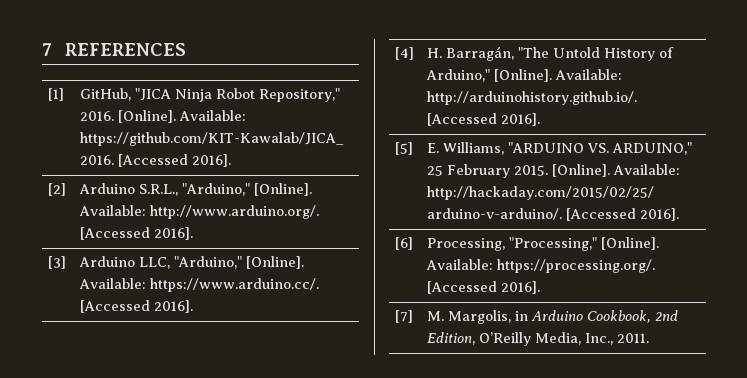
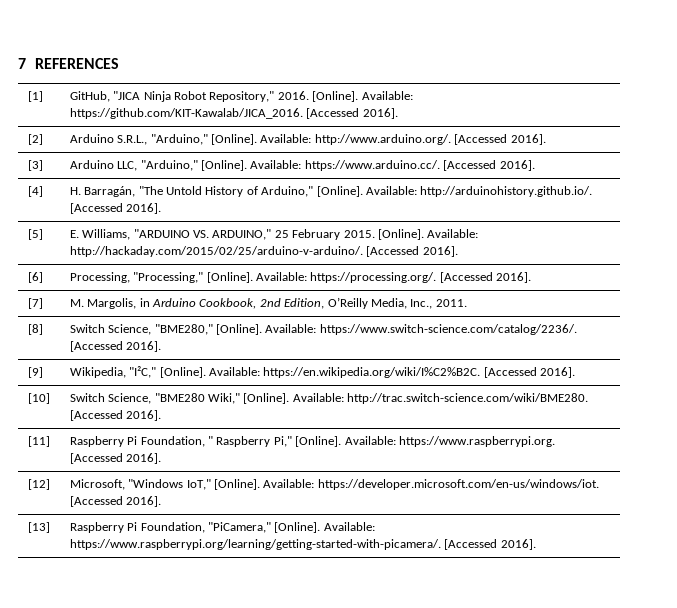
(650, 338) none -> [27,324,43,335] [69,324,577,335] [69,341,162,352] [27,367,43,378] [69,366,576,378] [27,393,50,404] [69,393,589,404] [69,410,162,421] [27,436,50,447] [69,436,555,447] [69,453,162,464] [27,479,50,490] [69,479,599,490] [69,496,162,507] [27,522,50,533] [69,522,375,533] [69,539,536,550] // [8] | Switch Science, "BME280," [Online]. Available: https://www.switch-science.com/catalog/2236/. [Accessed 2016]. // [9] | Wikipedia, "I²C," [Online]. Available: https://en.wikipedia.org/wiki/I%C2%B2C. [Accessed 2016]. // [10] | Switch Science, "BME280 Wiki," [Online]. Available: http://trac.switch-science.com/wiki/BME280. [Accessed 2016]. // [11] | Raspberry Pi Foundation, " Raspberry Pi," [Online]. Available: https://www.raspberrypi.org. [Accessed 2016]. // [12] | Microsoft, "Windows IoT," [Online]. Available: https://developer.microsoft.com/en-us/windows/iot. [Accessed 2016]. // [13] | Raspberry Pi Foundation, "PiCamera," [Online]. Available: https://www.raspberrypi.org/learning/getting-started-with-picamera/. [Accessed 2016].

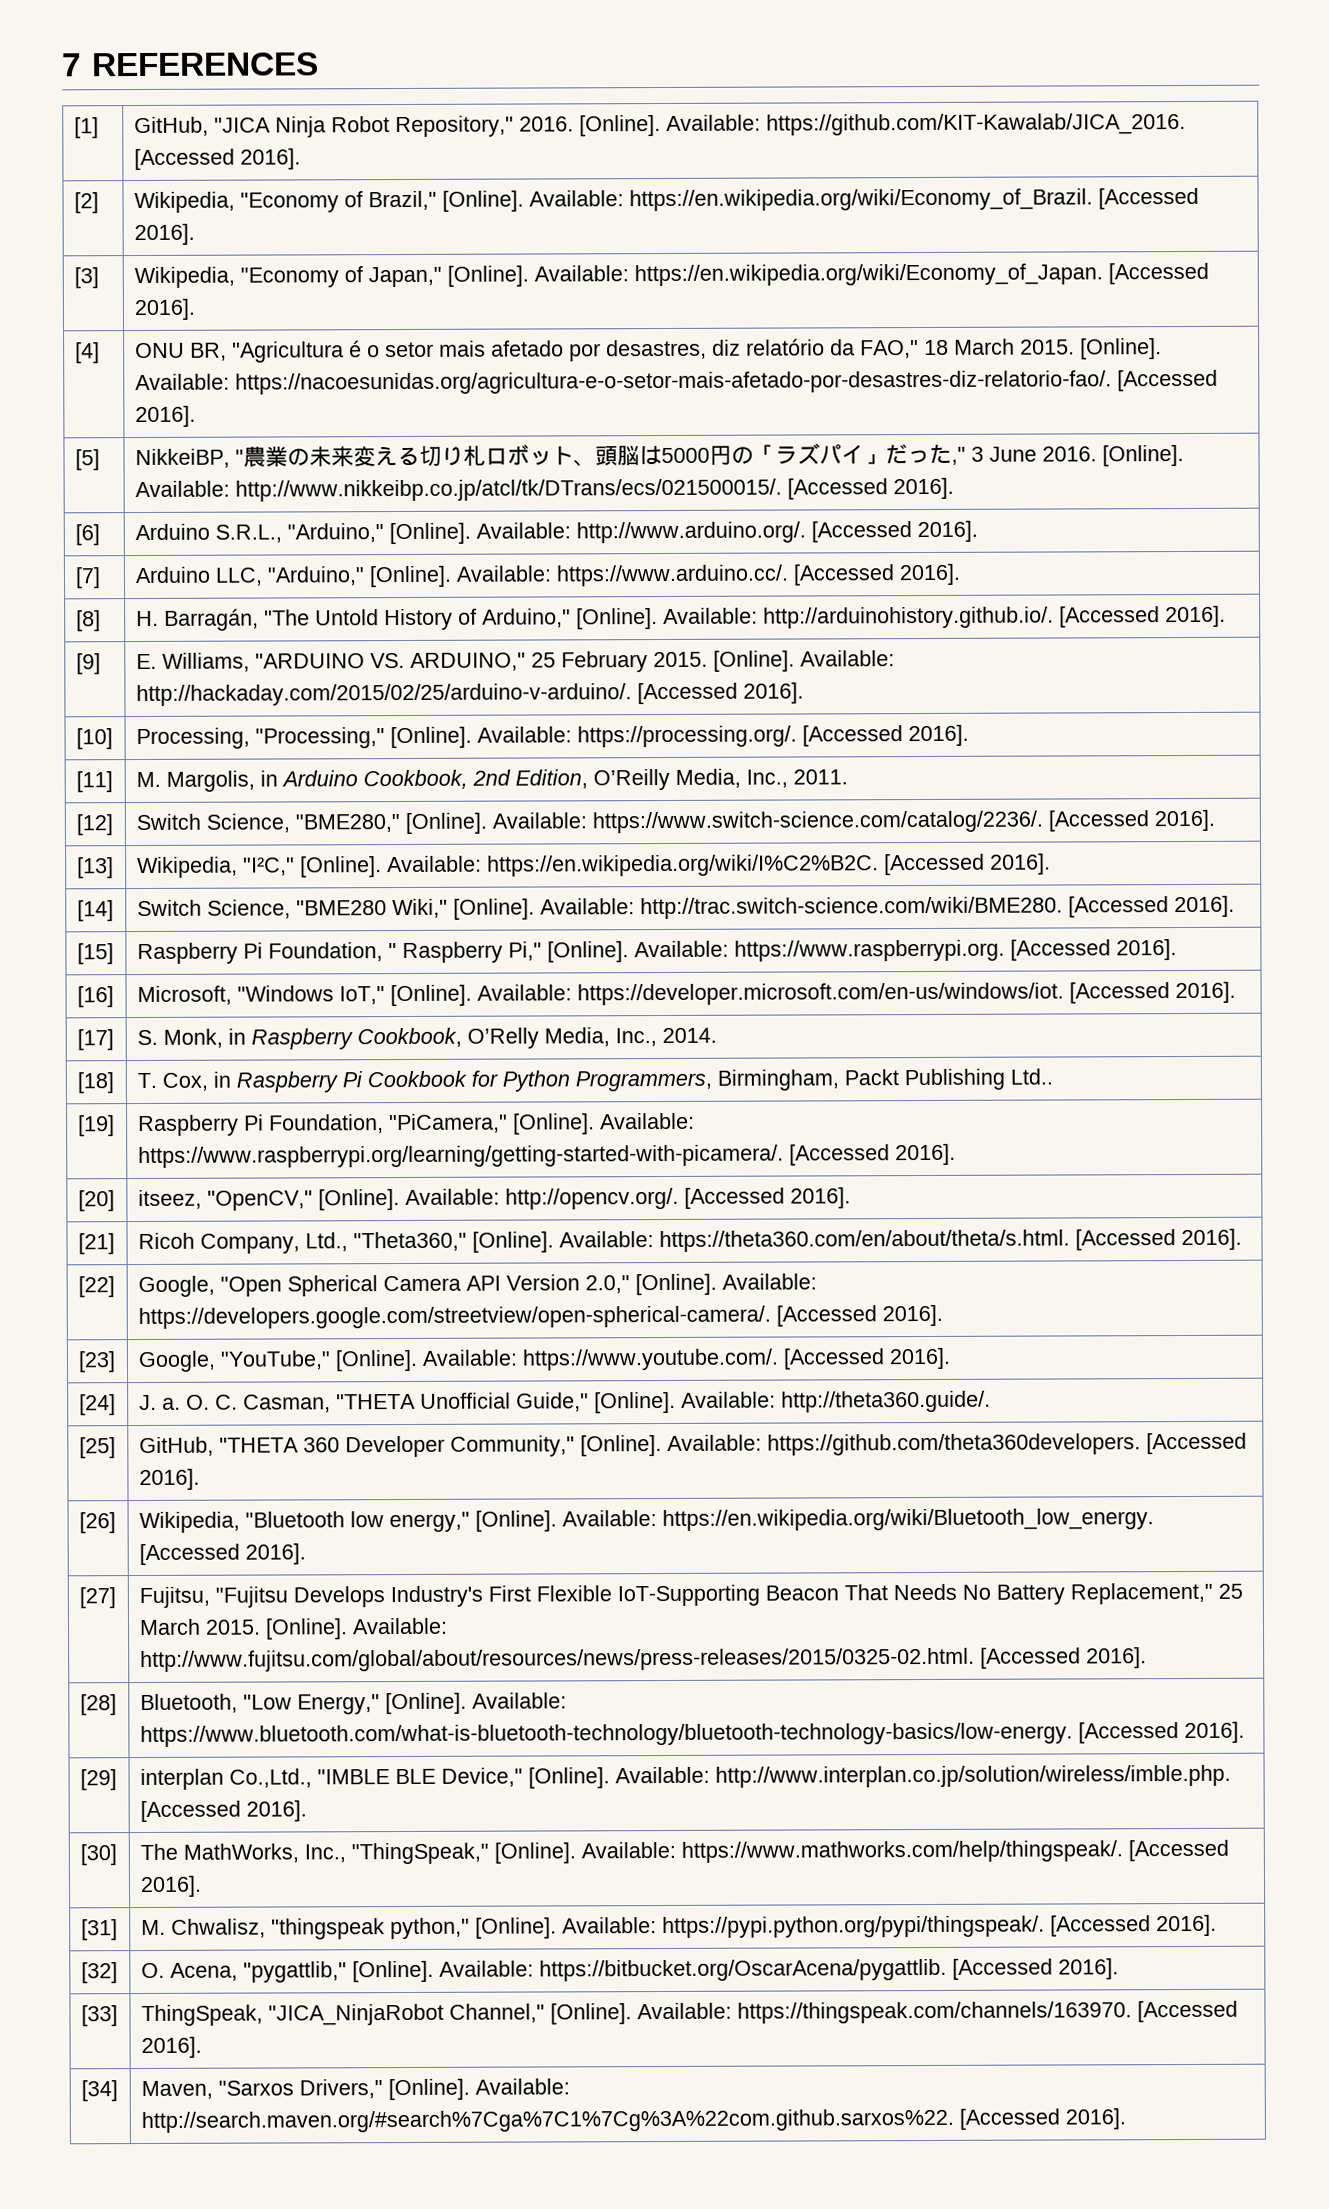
(43, 139) none -> [133,187,1199,214] [133,223,195,246] [73,267,99,289] [133,262,1209,289] [133,298,195,321] [74,342,100,364] [134,338,1162,363] [134,369,1218,395] [134,405,196,428] [74,449,100,471] [134,443,1184,469] [134,477,954,502] [74,524,100,546] | Wikipedia, "Economy of Brazil," [Online]. Available: https://en.wikipedia.org/wiki/Economy_of_Brazil. [Accessed 2016]. // [3] | Wikipedia, "Economy of Japan," [Online]. Available: https://en.wikipedia.org/wiki/Economy_of_Japan. [Accessed 2016]. // [4] | ONU BR, "Agricultura é o setor mais afetado por desastres, diz relatório da FAO," 18 March 2015. [Online]. Available: https://nacoesunidas.org/agricultura-e-o-setor-mais-afetado-por-desastres-diz-relatorio-fao/. [Accessed 2016]. // [5] | NikkeiBP, "農業の未来変える切り札ロボット、頭脳は5000円の「ラズパイ」だった," 3 June 2016. [Online]. Available: http://www.nikkeibp.co.jp/atcl/tk/DTrans/ecs/021500015/. [Accessed 2016]. // [6]
[27,160,43,171] [3] -> [74,567,101,589] [7]
[27,186,43,197] [4] -> [75,610,101,632] [8]
[27,229,43,240] [5] -> [75,653,101,675] [9]
[27,272,43,283] [6] -> [75,728,113,750] [10]
[27,298,43,309] [7] -> [75,771,113,793] [11]
[27,324,43,335] [8] -> [75,814,113,836] [12]
[27,367,43,378] [9] -> [76,857,114,879] [13]
[27,393,50,404] [10] -> [76,900,114,922] [14]
[27,436,50,447] [11] -> [76,943,114,965] [15]
[27,479,50,490] [12] -> [76,986,114,1008] [16]
[27,522,50,533] [13] -> [76,1029,114,1051] [136,1027,717,1050] [76,1072,114,1094] [136,1068,1053,1093] [77,1115,115,1137] [17] | S. Monk, in Raspberry Cookbook, O’Relly Media, Inc., 2014. // [18] | T. Cox, in Raspberry Pi Cookbook for Python Programmers, Birmingham, Packt Publishing Ltd.. // [19]
(536, 544) none -> [77,1190,115,1212] [137,1187,851,1211] [77,1233,115,1255] [137,1228,1242,1254] [77,1276,115,1298] [137,1273,817,1298] [137,1304,943,1330] [77,1351,116,1373] [137,1347,951,1373] [78,1394,116,1416] [138,1390,991,1414] [78,1437,116,1459] [138,1432,1247,1458] [138,1468,200,1491] [78,1512,116,1534] [138,1508,1154,1534] [138,1543,306,1566] [78,1587,116,1609] [138,1582,1243,1609] [138,1617,448,1640] [139,1647,1147,1673] [79,1694,117,1716] [139,1692,567,1715] [139,1721,1245,1748] [79,1769,117,1791] [139,1764,1231,1791] [139,1800,307,1823] [79,1844,117,1866] [139,1839,1229,1865] [139,1875,202,1898] [80,1919,118,1941] [140,1914,1217,1940] [80,1962,118,1984] [140,1958,1119,1983] [80,2005,118,2027] [140,2000,1238,2027] [140,2036,202,2059] [80,2080,118,2102] [140,2078,570,2101] [140,2108,1126,2134] // [20] | itseez, "OpenCV," [Online]. Available: http://opencv.org/. [Accessed 2016]. // [21] | Ricoh Company, Ltd., "Theta360," [Online]. Available: https://theta360.com/en/about/theta/s.html. [Accessed 2016]. // [22] | Google, "Open Spherical Camera API Version 2.0," [Online]. Available: https://developers.google.com/streetview/open-spherical-camera/. [Accessed 2016]. // [23] | Google, "YouTube," [Online]. Available: https://www.youtube.com/. [Accessed 2016]. // [24] | J. a. O. C. Casman, "THETA Unofficial Guide," [Online]. Available: http://theta360.guide/. // [25] | GitHub, "THETA 360 Developer Community," [Online]. Available: https://github.com/theta360developers. [Accessed 2016]. // [26] | Wikipedia, "Bluetooth low energy," [Online]. Available: https://en.wikipedia.org/wiki/Bluetooth_low_energy. [Accessed 2016]. // [27] | Fujitsu, "Fujitsu Develops Industry's First Flexible IoT-Supporting Beacon That Needs No Battery Replacement," 25 March 2015. [Online]. Available: http://www.fujitsu.com/global/about/resources/news/press-releases/2015/0325-02.html. [Accessed 2016]. // [28] | Bluetooth, "Low Energy," [Online]. Available: https://www.bluetooth.com/what-is-bluetooth-technology/bluetooth-technology-basics/low-energy. [Accessed 2016]. // [29] | interplan Co.,Ltd., "IMBLE BLE Device," [Online]. Available: http://www.interplan.co.jp/solution/wireless/imble.php. [Accessed 2016]. // [30] | The MathWorks, Inc., "ThingSpeak," [Online]. Available: https://www.mathworks.com/help/thingspeak/. [Accessed 2016]. // [31] | M. Chwalisz, "thingspeak python," [Online]. Available: https://pypi.python.org/pypi/thingspeak/. [Accessed 2016]. // [32] | O. Acena, "pygattlib," [Online]. Available: https://bitbucket.org/OscarAcena/pygattlib. [Accessed 2016]. // [33] | ThingSpeak, "JICA_NinjaRobot Channel," [Online]. Available: https://thingspeak.com/channels/163970. [Accessed 2016]. // [34] | Maven, "Sarxos Drivers," [Online]. Available: http://search.maven.org/#search%7Cga%7C1%7Cg%3A%22com.github.sarxos%22. [Accessed 2016].

